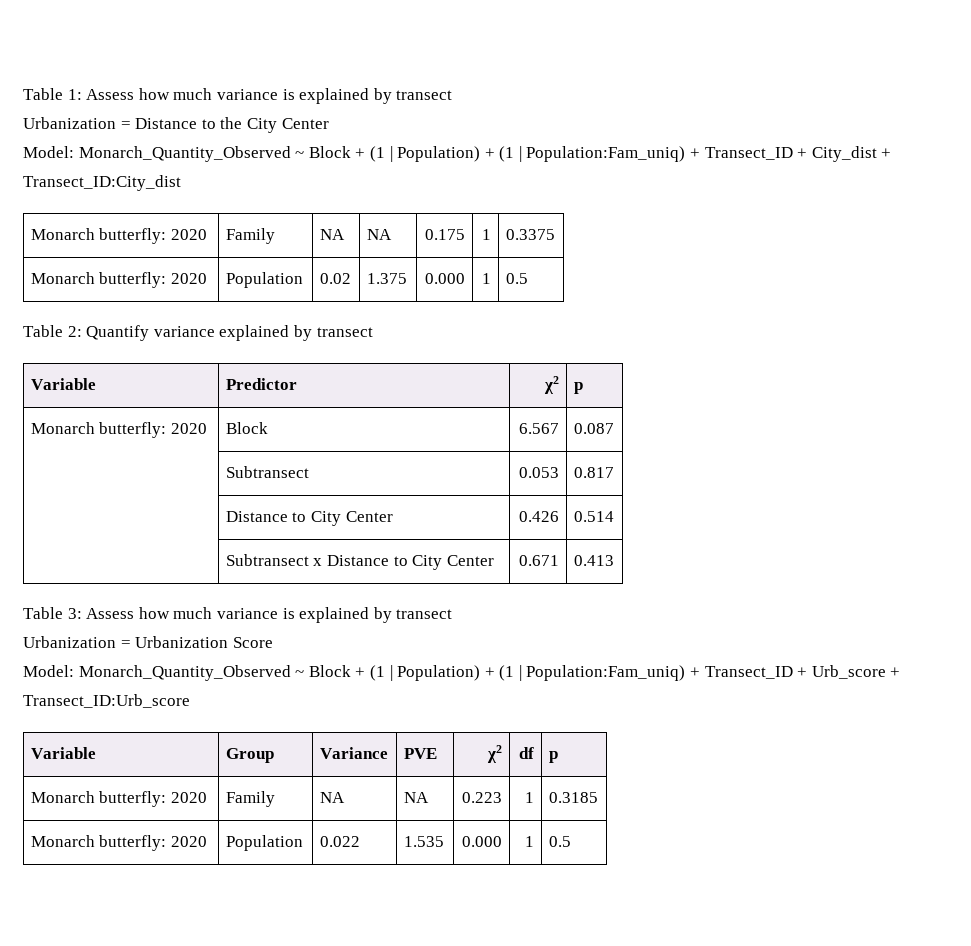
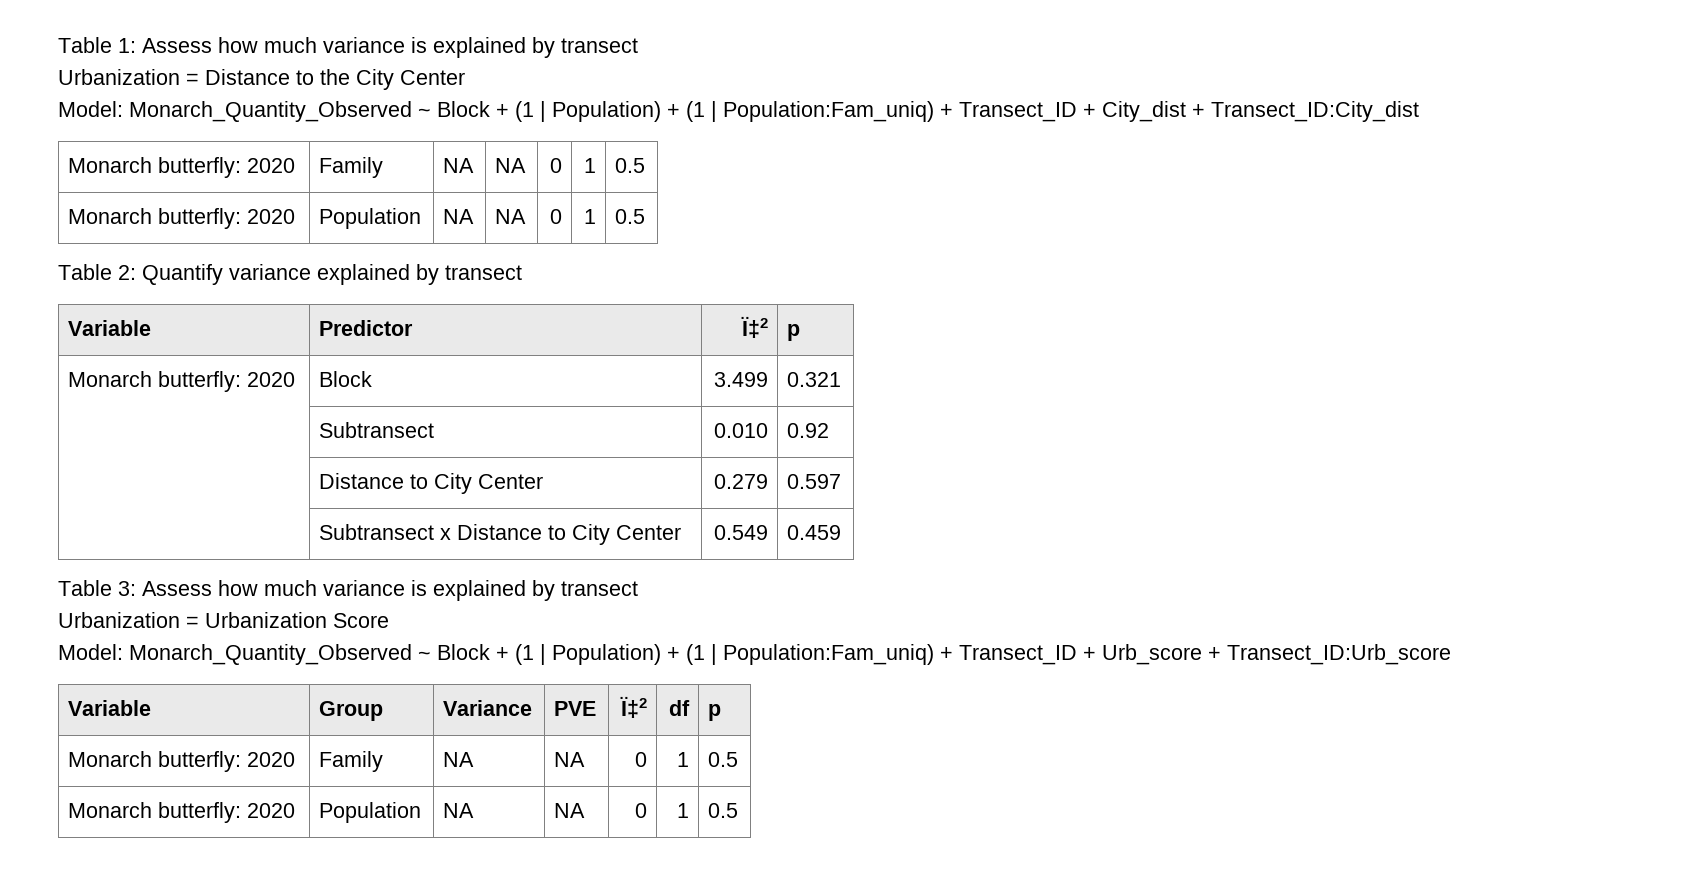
[425,229,466,240] [482,229,492,240] [505,229,555,240] [30,272,207,288] [225,272,303,288] [319,273,351,284] [366,273,407,284] [425,273,466,284] 0.175 | 1 | 0.3375 // Monarch butterfly: 2020 | Population | 0.02 | 1.375 | 0.000 -> [549,158,562,173] [583,158,596,173] [615,158,646,173] [68,208,296,229] [319,208,422,229] [443,209,475,224] [495,209,527,224] [549,209,562,224] 0 | 1 | 0.5 // Monarch butterfly: 2020 | Population | NA | NA | 0
[544,376,560,394] χ2 -> [740,316,768,338] Ï‡2
[519,423,560,434] [573,423,614,434] 6.567 | 0.087 -> [713,372,768,387] [787,372,842,387] 3.499 | 0.321
[519,467,560,478] [573,467,614,478] [225,511,393,526] [519,511,560,522] [573,511,614,522] 0.053 | 0.817 // | Distance to City Center | 0.426 | 0.514 -> [713,423,768,438] [787,423,830,438] [319,473,544,494] [713,474,768,489] [787,474,842,489] 0.010 | 0.92 // | Distance to City Center | 0.279 | 0.597
[519,555,560,566] [573,555,614,566] 0.671 | 0.413 -> [713,525,768,540] [787,525,842,540] 0.549 | 0.459
[487,745,503,763] χ2 -> [619,696,647,718] Ï‡2
[462,792,503,803] [525,792,535,803] [548,792,598,803] [30,835,207,851] [225,835,303,851] [319,836,360,847] [403,836,444,847] [462,836,503,847] 0.223 | 1 | 0.3185 // Monarch butterfly: 2020 | Population | 0.022 | 1.535 | 0.000 -> [634,752,647,767] [676,752,689,767] [708,752,739,767] [68,802,296,823] [319,802,422,823] [443,803,475,818] [554,803,586,818] [634,803,647,818] 0 | 1 | 0.5 // Monarch butterfly: 2020 | Population | NA | NA | 0

